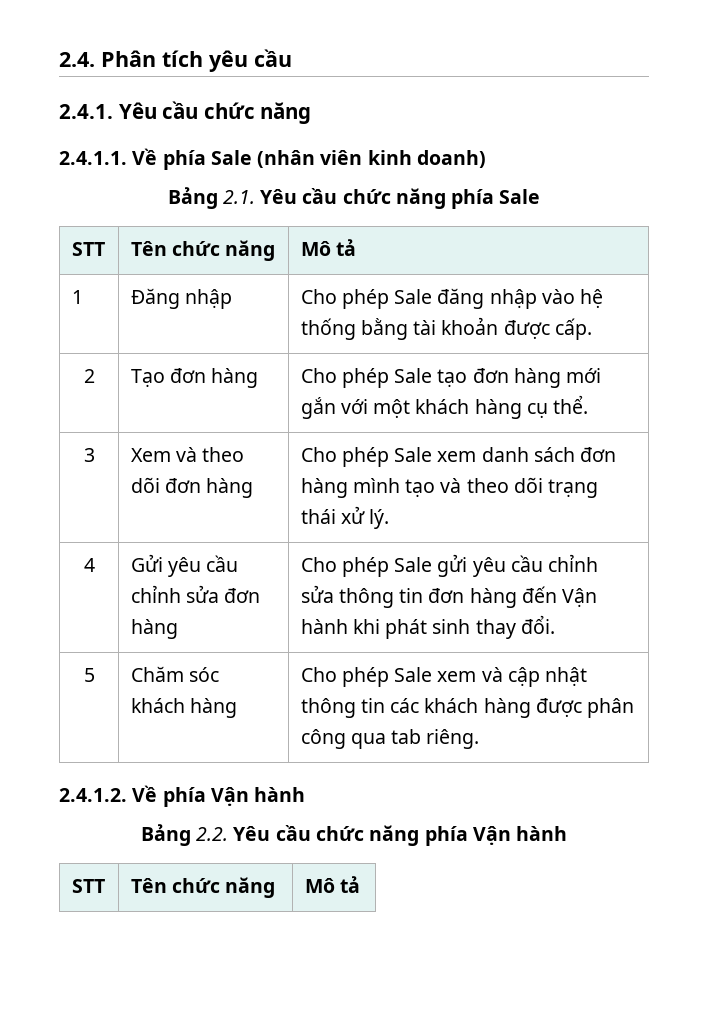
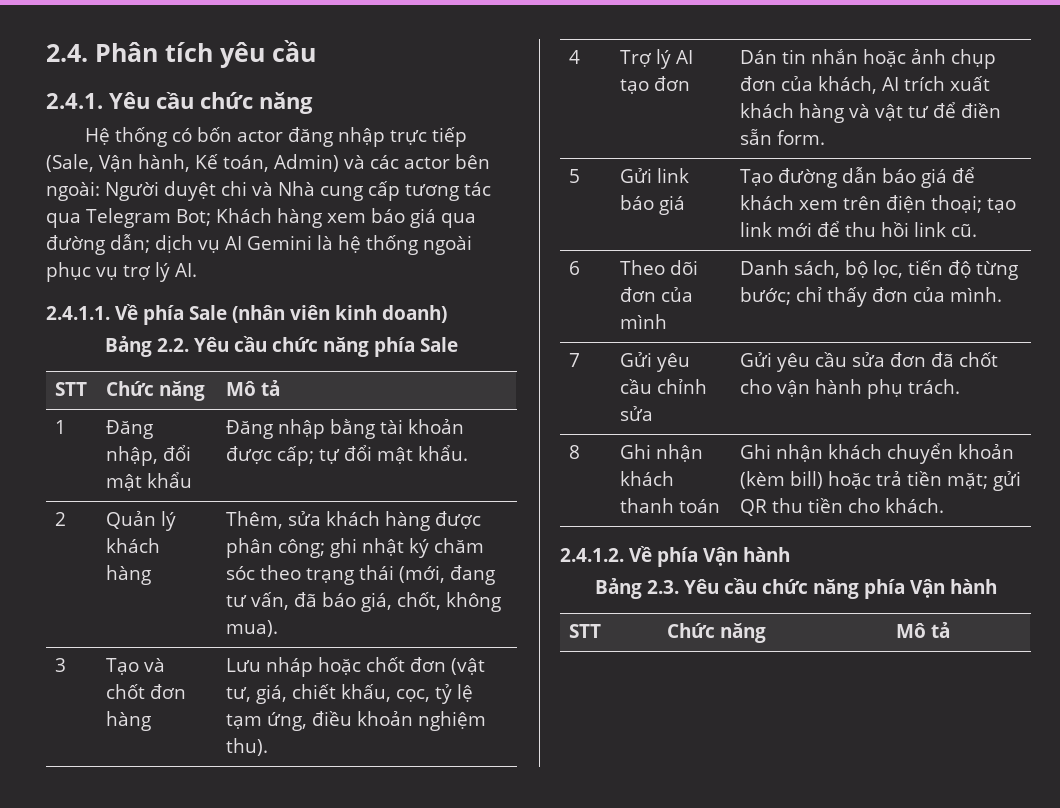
(312, 113) none -> [84,127,467,147] [46,154,490,172] [46,181,491,201] [46,208,476,228] [46,234,472,255] [46,262,197,282] // Hệ thống có bốn actor đăng nhập trực tiếp (Sale, Vận hành, Kế toán, Admin) và các actor bên ngoài: Người duyệt chi và Nhà cung cấp tương tác qua Telegram Bot; Khách hàng xem báo giá qua đường dẫn; dịch vụ AI Gemini là hệ thống ngoài phục vụ trợ lý AI.
[222,190,255,204] 2.1. -> [157,338,190,352] 2.2.
[130,241,220,256] Tên chức -> [106,381,155,396] Chức
[184,289,232,309] [300,288,604,309] [300,317,592,340] [83,369,95,383] [130,368,259,388] [300,368,602,388] [300,395,589,419] [83,448,95,462] [130,447,245,462] [130,477,254,498] [300,447,617,467] [300,477,599,498] [300,506,390,529] [83,558,95,572] nhập | Cho phép Sale đăng nhập vào hệ thống bằng tài khoản được cấp. // 2 | Tạo đơn hàng | Cho phép Sale tạo đơn hàng mới gắn với một khách hàng cụ thể. // 3 | Xem và theo dõi đơn hàng | Cho phép Sale xem danh sách đơn hàng mình tạo và theo dõi trạng thái xử lý. // 4 -> [106,445,192,466] [106,472,193,491] [226,419,465,439] [226,445,469,466] [55,512,67,526] [106,511,177,531] [106,538,161,553] [106,565,152,585] [226,511,482,531] [226,538,485,558] [226,565,496,585] [226,592,502,612] [226,620,279,637] [55,658,67,672] [106,658,166,675] [106,684,187,699] [106,711,152,731] [226,657,486,677] [226,684,474,704] [226,711,487,731] [226,738,269,756] [569,50,581,64] [620,49,694,69] [620,76,691,94] [740,49,997,69] [740,76,991,94] [740,102,1002,123] [740,129,826,145] [569,169,581,183] [620,168,690,183] [620,195,686,215] [740,167,976,188] [740,195,1017,213] [740,221,978,237] [569,261,581,275] [620,260,699,275] [620,287,694,302] [620,314,668,329] [740,260,1019,280] [740,287,1003,307] [569,353,581,367] nhập, đổi mật khẩu | Đăng nhập bằng tài khoản được cấp; tự đổi mật khẩu. // 2 | Quản lý khách hàng | Thêm, sửa khách hàng được phân công; ghi nhật ký chăm sóc theo trạng thái (mới, đang tư vấn, đã báo giá, chốt, không mua). // 3 | Tạo và chốt đơn hàng | Lưu nháp hoặc chốt đơn (vật tư, giá, chiết khấu, cọc, tỷ lệ tạm ứng, điều khoản nghiệm thu). // 4 | Trợ lý AI tạo đơn | Dán tin nhắn hoặc ảnh chụp đơn của khách, AI trích xuất khách hàng và vật tư để điền sẵn form. // 5 | Gửi link báo giá | Tạo đường dẫn báo giá để khách xem trên điện thoại; tạo link mới để thu hồi link cũ. // 6 | Theo dõi đơn của mình | Danh sách, bộ lọc, tiến độ từng bước; chỉ thấy đơn của mình. // 7
[224,588,261,603] [130,619,178,639] [300,554,599,577] [300,585,598,608] [300,615,555,639] [83,668,95,682] [130,666,219,682] [130,698,237,718] [300,667,588,687] [300,698,635,718] [300,729,480,749] đơn hàng | Cho phép Sale gửi yêu cầu chỉnh sửa thông tin đơn hàng đến Vận hành khi phát sinh thay đổi. // 5 | Chăm sóc khách hàng | Cho phép Sale xem và cập nhật thông tin các khách hàng được phân công qua tab riêng. -> [740,352,999,372] [740,379,961,399] [569,445,581,459] [620,444,704,462] [620,471,675,486] [620,498,721,513] [740,443,1015,464] [740,471,1022,491] [740,498,945,516] | Gửi yêu cầu sửa đơn đã chốt cho vận hành phụ trách. // 8 | Ghi nhận khách thanh toán | Ghi nhận khách chuyển khoản (kèm bill) hoặc trả tiền mặt; gửi QR thu tiền cho khách.
[196,827,229,841] 2.2. -> [646,580,679,594] 2.3.
[130,878,220,893] Tên chức -> [667,623,716,638] Chức

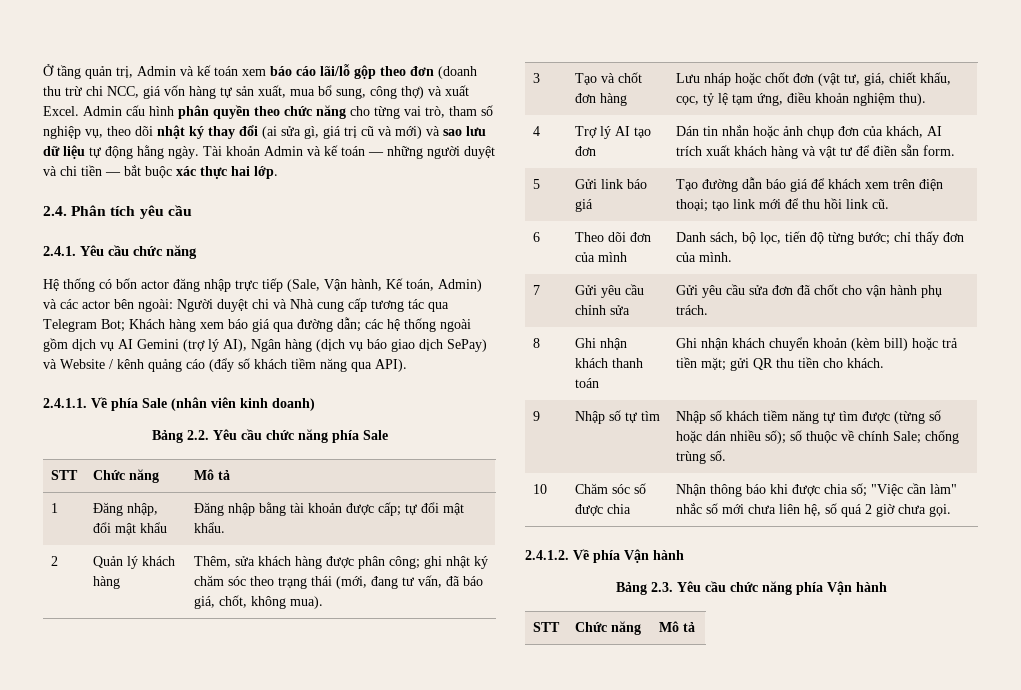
(46, 53) none -> [43,64,477,79] [43,85,469,99] [43,105,493,119] [43,125,486,139] [43,145,495,159] [43,165,278,179] Ở tầng quản trị, Admin và kế toán xem báo cáo lãi/lỗ gộp theo đơn (doanh thu trừ chi NCC, giá vốn hàng tự sản xuất, mua bổ sung, công thợ) và xuất Excel. Admin cấu hình phân quyền theo chức năng cho từng vai trò, tham số nghiệp vụ, theo dõi nhật ký thay đổi (ai sửa gì, giá trị cũ và mới) và sao lưu dữ liệu tự động hằng ngày. Tài khoản Admin và kế toán — những người duyệt và chi tiền — bắt buộc xác thực hai lớp. //
[155,235,472,255] [46,262,197,282] dịch vụ AI Gemini là hệ thống ngoài phục vụ trợ lý AI. -> [365,318,471,332] [43,338,487,352] [43,358,407,372] các hệ thống ngoài gồm dịch vụ AI Gemini (trợ lý AI), Ngân hàng (dịch vụ báo giao dịch SePay) và Website / kênh quảng cáo (đẩy số khách tiềm năng qua API).
(945, 505) none -> [532,411,540,421] [574,410,660,424] [675,410,941,424] [675,430,959,444] [675,450,726,464] [532,484,547,494] [574,483,646,494] [574,504,631,516] [675,483,957,497] [675,503,951,517] // 9 | Nhập số tự tìm | Nhập số khách tiềm năng tự tìm được (từng số hoặc dán nhiều số); số thuộc về chính Sale; chống trùng số. // 10 | Chăm sóc số được chia | Nhận thông báo khi được chia số; "Việc cần làm" nhắc số mới chưa liên hệ, số quá 2 giờ chưa gọi.

